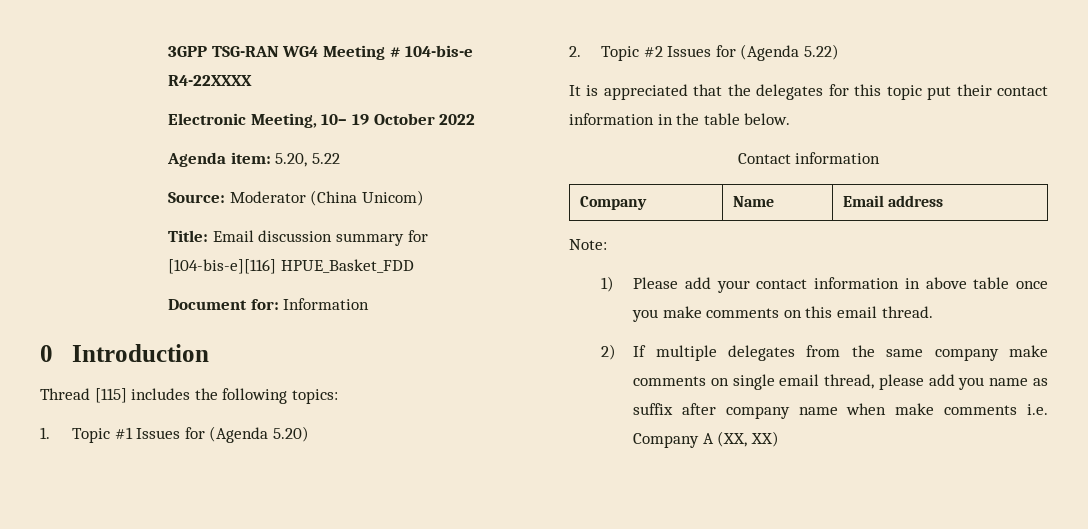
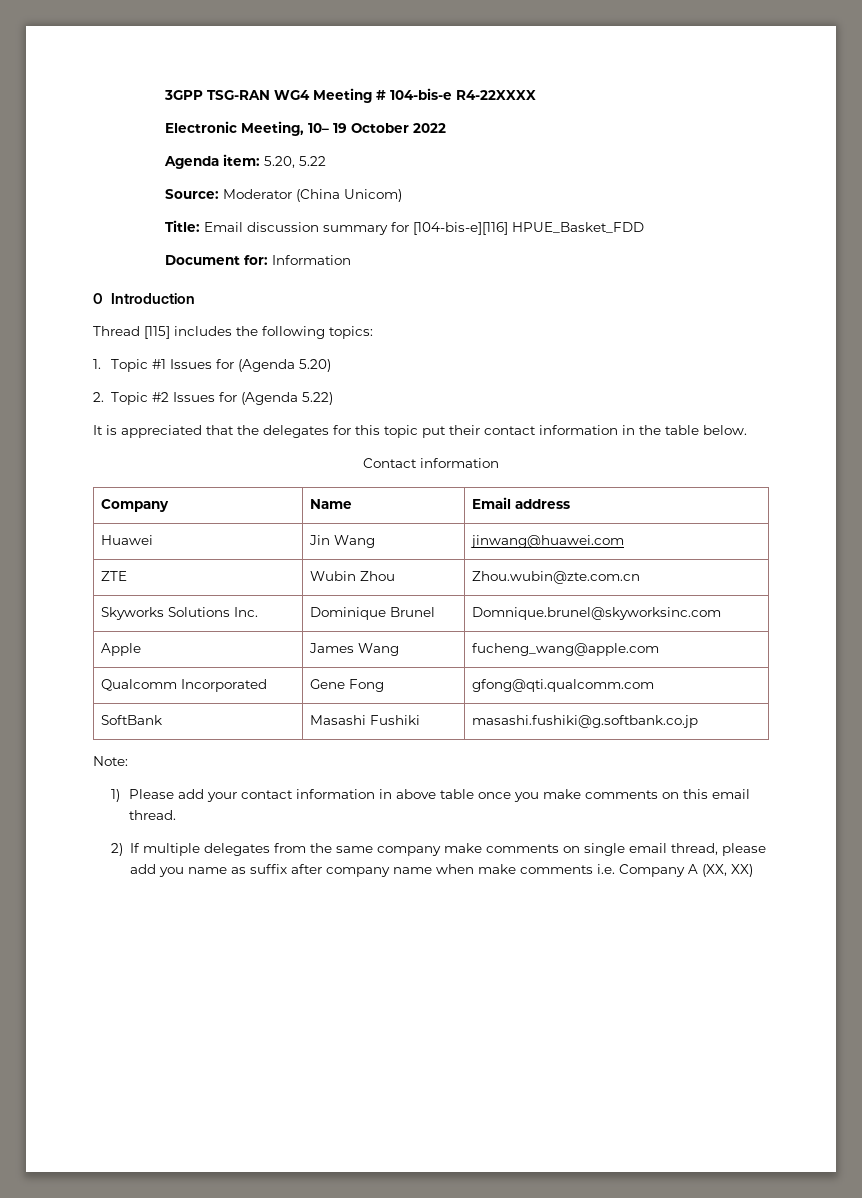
(943, 201) none -> [100,535,153,545] [308,535,375,548] [469,535,624,548] [100,571,127,581] [309,571,395,581] [471,571,640,584] [100,607,258,620] [309,607,435,620] [471,607,721,620] [100,643,141,656] [308,643,399,656] [471,643,659,656] [100,679,267,692] [309,679,384,692] [471,679,654,692] [100,715,162,725] [309,715,420,725] [471,715,698,728] // Huawei | Jin Wang | jinwang@huawei.com // ZTE | Wubin Zhou | Zhou.wubin@zte.com.cn // Skyworks Solutions Inc. | Dominique Brunel | Domnique.brunel@skyworksinc.com // Apple | James Wang | fucheng_wang@apple.com // Qualcomm Incorporated | Gene Fong | gfong@qti.qualcomm.com // SoftBank | Masashi Fushiki | masashi.fushiki@g.softbank.co.jp

